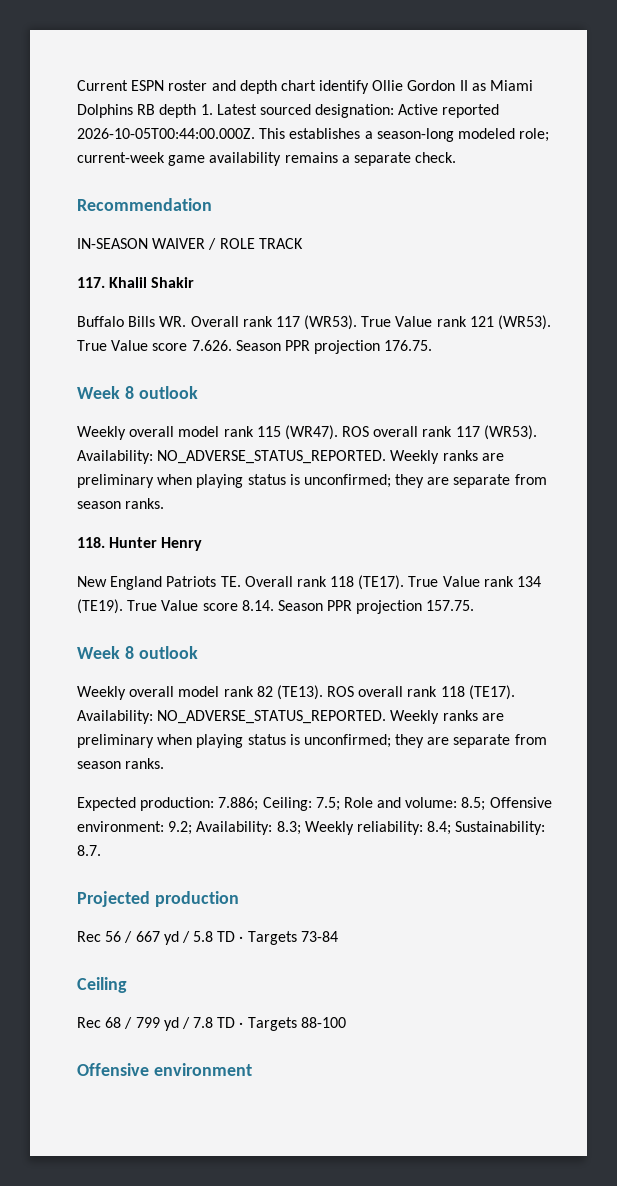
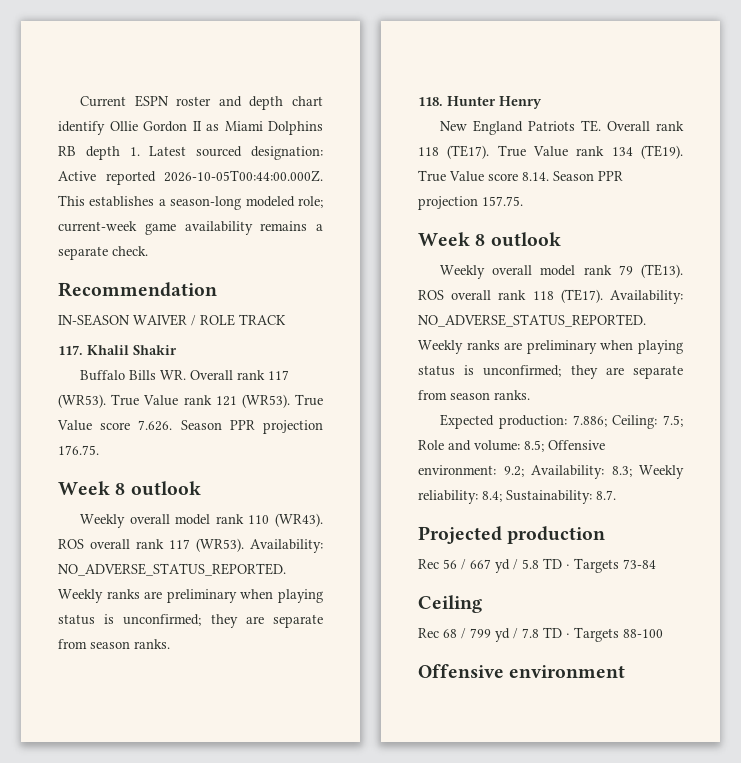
[256,425,338,440] 115 (WR47). -> [248,513,323,527] 110 (WR43).
[256,686,273,697] 82 -> [618,265,633,275] 79

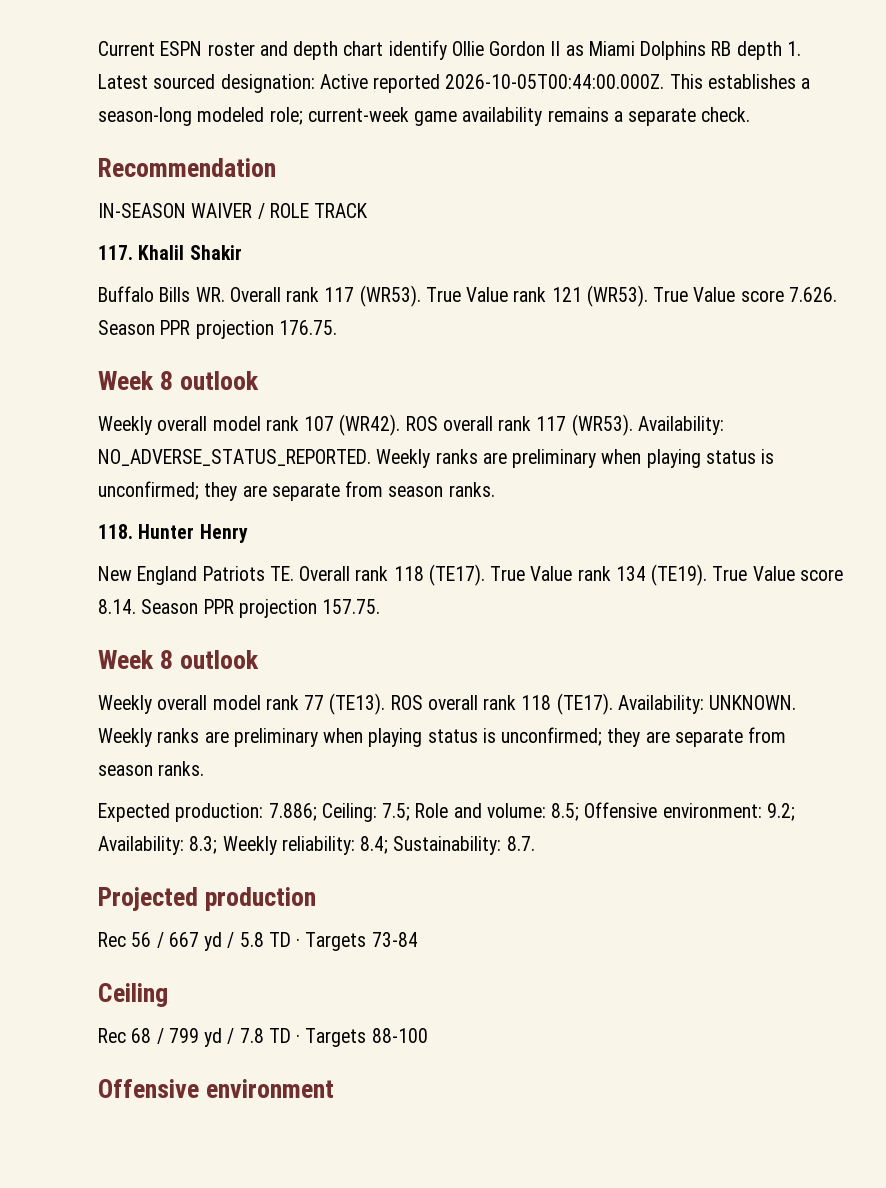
[248,513,323,527] 110 (WR43). -> [304,414,401,436] 107 (WR42).
[618,265,633,275] 79 -> [304,695,325,710] 77
[418,314,646,327] NO_ADVERSE_STATUS_REPORTED. -> [709,695,797,710] UNKNOWN.

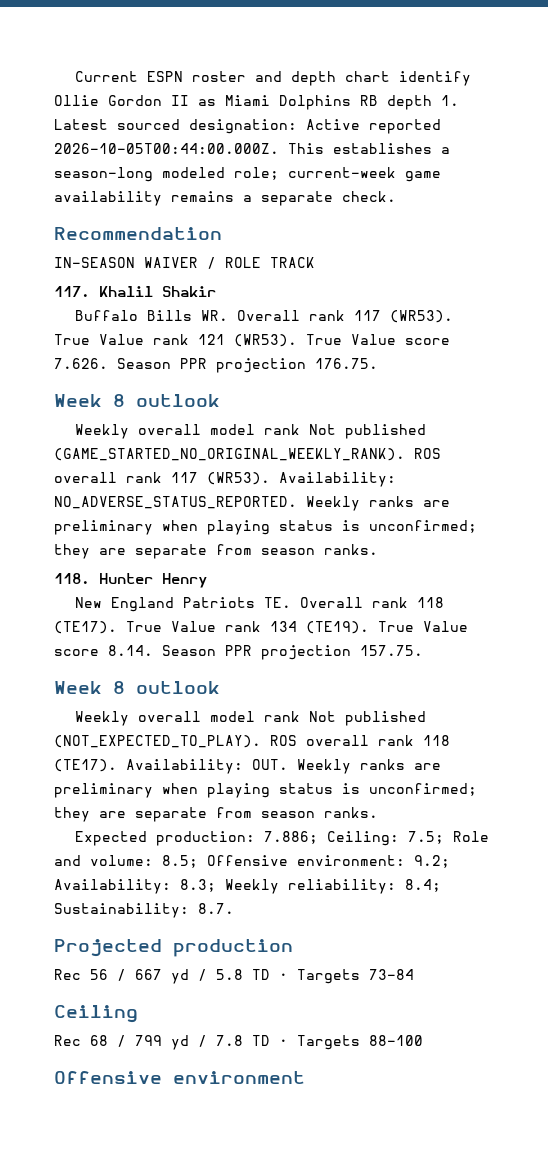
[304,414,401,436] 107 (WR42). -> [309,424,427,439] [54,448,405,461] Not published (GAME_STARTED_NO_ORIGINAL_WEEKLY_RANK).
[304,693,386,715] 77 (TE13). -> [309,711,427,726] [54,735,261,748] Not published (NOT_EXPECTED_TO_PLAY).
[709,695,797,710] UNKNOWN. -> [252,759,288,770] OUT.

